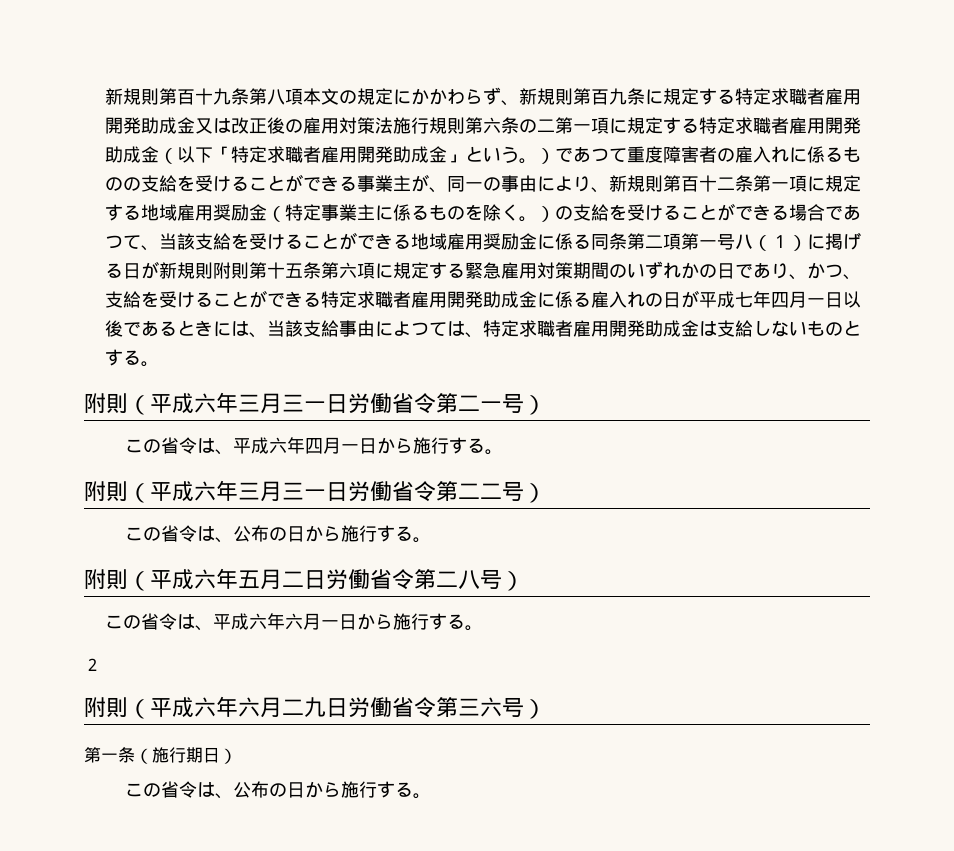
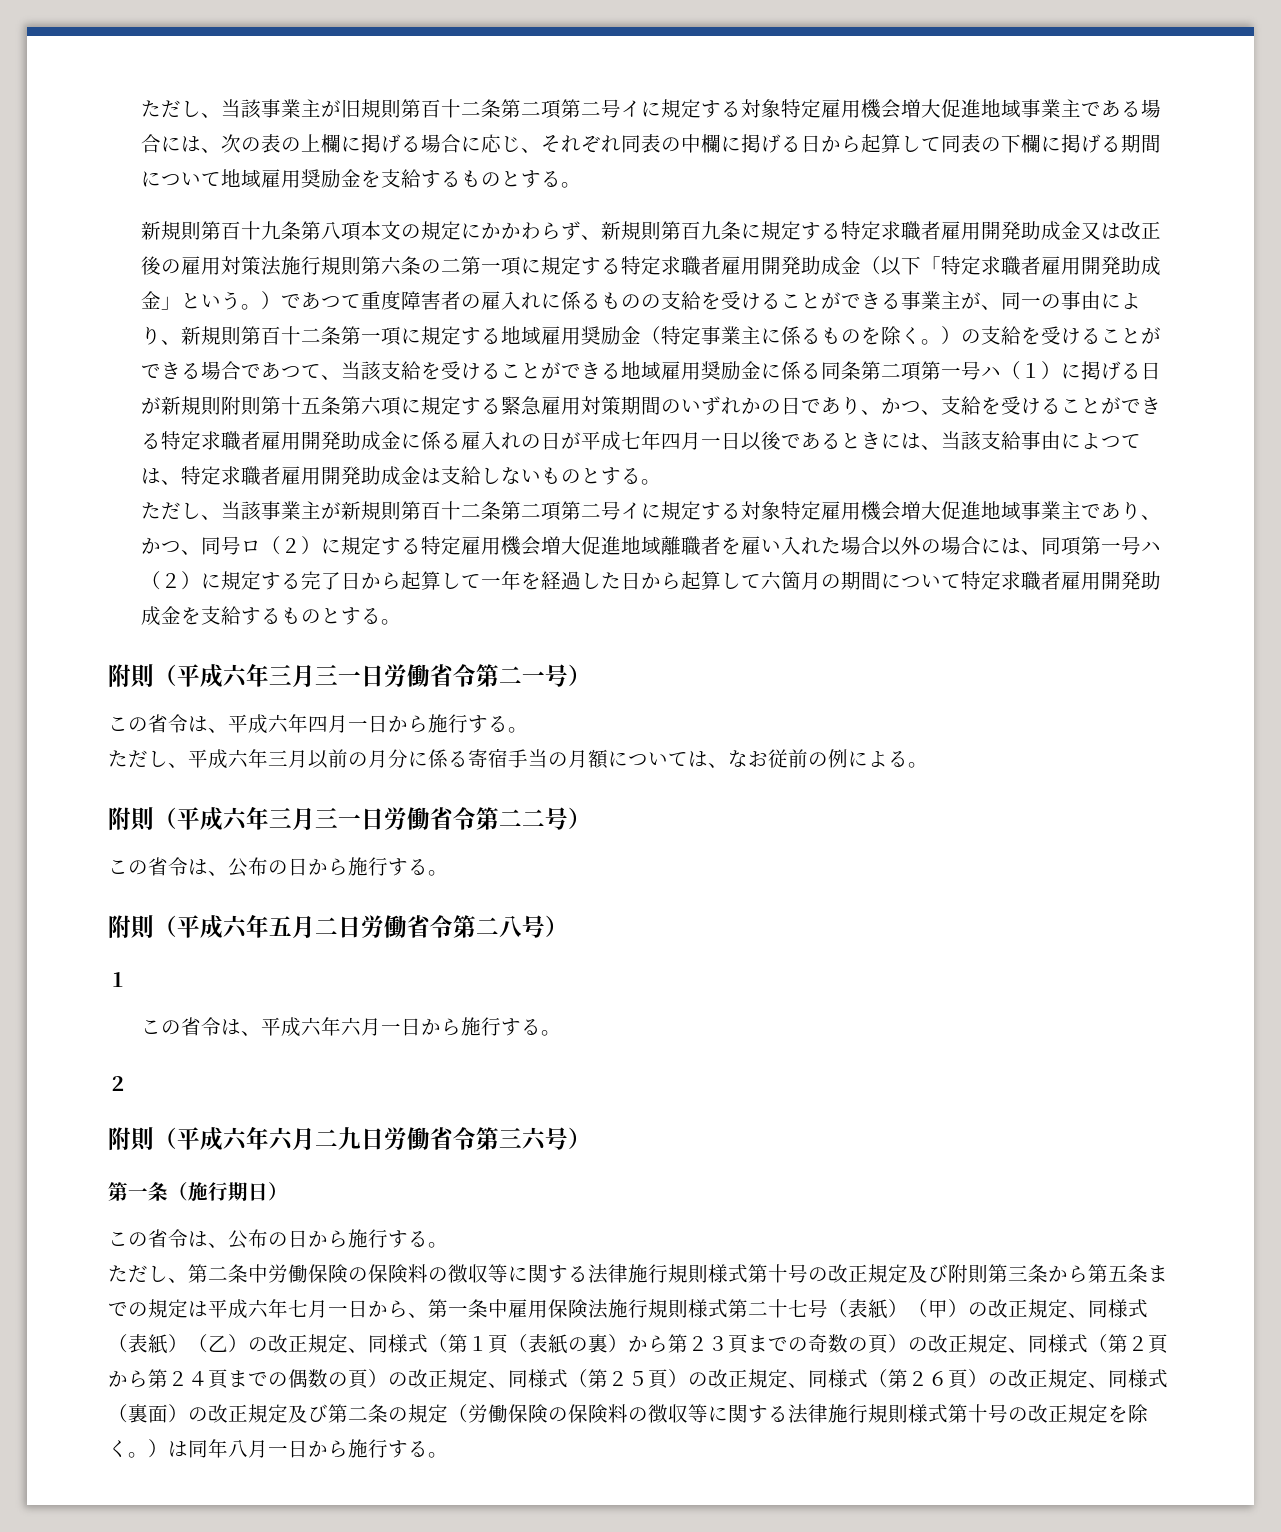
(105, 96) none -> [141,99,1162,119] [141,134,1162,153] [141,169,582,188] ただし、当該事業主が旧規則第百十二条第二項第二号イに規定する対象特定雇用機会増大促進地域事業主である場合には、次の表の上欄に掲げる場合に応じ、それぞれ同表の中欄に掲げる日から起算して同表の下欄に掲げる期間について地域雇用奨励金を支給するものとする。 //
(160, 364) none -> [141,501,1162,521] [141,536,1162,556] [141,571,1162,591] [141,606,402,626] // ただし、当該事業主が新規則第百十二条第二項第二号イに規定する対象特定雇用機会増大促進地域事業主であり、かつ、同号ロ（２）に規定する特定雇用機会増大促進地域離職者を雇い入れた場合以外の場合には、同項第一号ハ（２）に規定する完了日から起算して一年を経過した日から起算して六箇月の期間について特定求職者雇用開発助成金を支給するものとする。
(504, 452) none -> [108,749,928,769] // ただし、平成六年三月以前の月分に係る寄宿手当の月額については、なお従前の例による。
(524, 581) none -> [108,972,128,987] // １
(432, 796) none -> [108,1264,1168,1284] [108,1299,1148,1319] [108,1334,1169,1354] [108,1369,1168,1389] [108,1404,1148,1424] [108,1439,448,1458] // ただし、第二条中労働保険の保険料の徴収等に関する法律施行規則様式第十号の改正規定及び附則第三条から第五条までの規定は平成六年七月一日から、第一条中雇用保険法施行規則様式第二十七号（表紙）（甲）の改正規定、同様式（表紙）（乙）の改正規定、同様式（第１頁（表紙の裏）から第２３頁までの奇数の頁）の改正規定、同様式（第２頁から第２４頁までの偶数の頁）の改正規定、同様式（第２５頁）の改正規定、同様式（第２６頁）の改正規定、同様式（裏面）の改正規定及び第二条の規定（労働保険の保険料の徴収等に関する法律施行規則様式第十号の改正規定を除く。）は同年八月一日から施行する。

